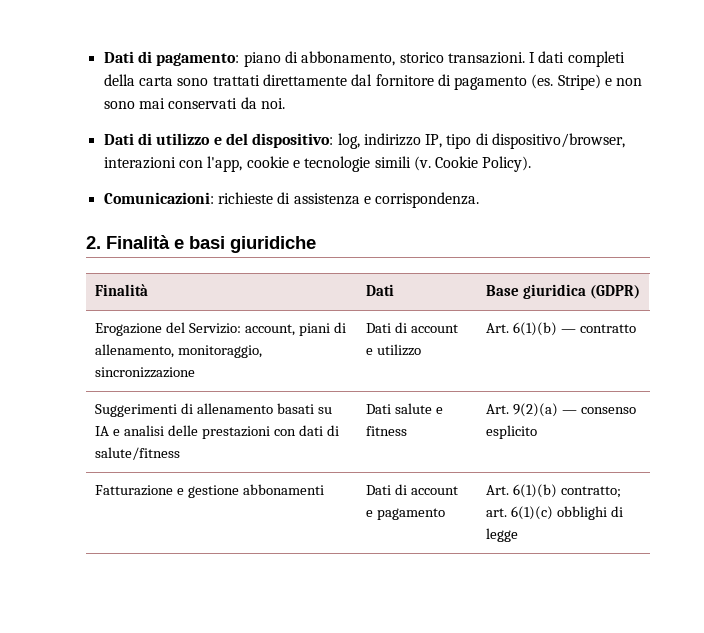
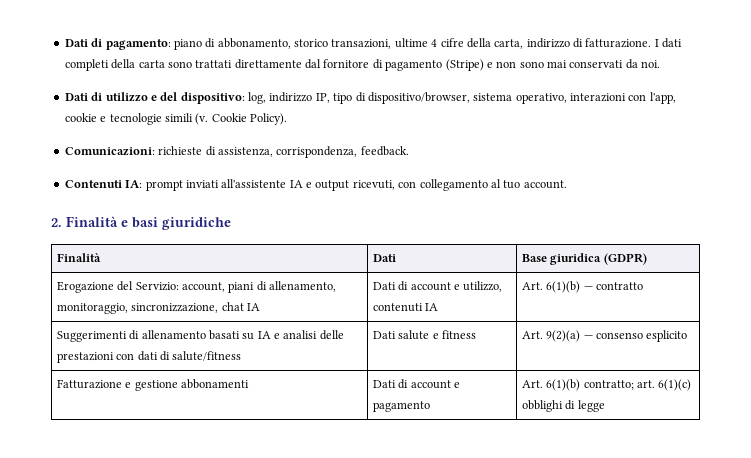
[447,52,525,64] transazioni. -> [331,38,652,49] transazioni, ultime 4 cifre della carta, indirizzo di fatturazione.
[531,74,601,90] (es. Stripe) -> [445,59,484,71] (Stripe)
(626, 141) none -> [473,93,567,104] sistema operativo,
[293,192,480,208] assistenza e corrispondenza. -> [217,146,409,158] [64,179,567,191] assistenza, corrispondenza, feedback. // Contenuti IA: prompt inviati all'assistente IA e output ricevuti, con collegamento al tuo account.
[95,367,196,378] [366,322,459,333] [366,344,422,356] sincronizzazione | Dati di account e utilizzo -> [131,302,260,313] [372,281,503,292] [372,303,439,312] sincronizzazione, chat IA | Dati di account e utilizzo, contenuti IA

